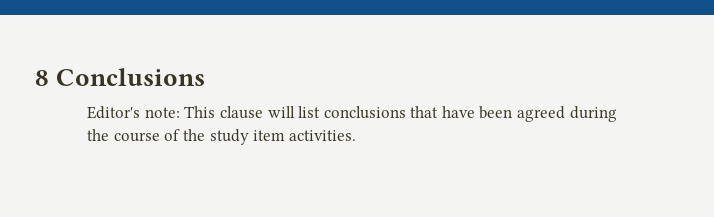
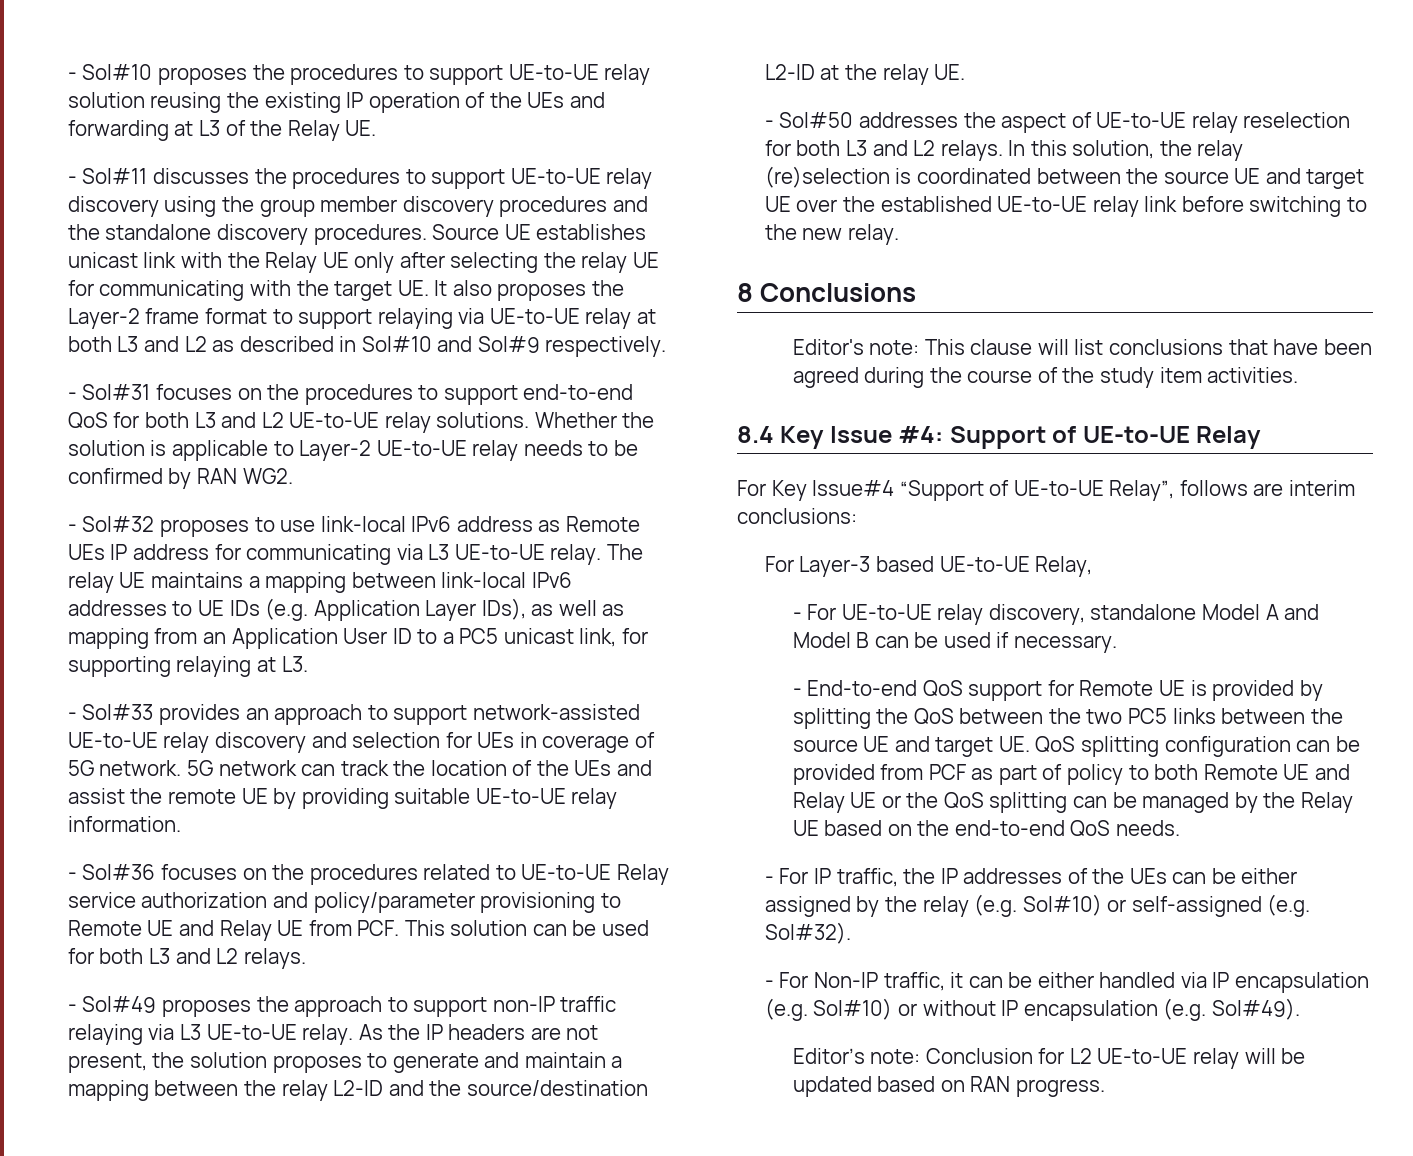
(35, 78) none -> [67,64,651,85] [67,92,605,113] [67,120,377,141] [67,168,653,189] [67,196,648,217] [67,224,647,245] [67,252,659,273] [67,280,624,301] [67,308,656,329] [67,336,667,357] [67,384,634,405] [67,412,655,433] [67,440,638,461] [67,468,293,489] [67,516,640,537] [67,544,643,565] [67,572,572,593] [67,598,625,621] [67,628,648,649] [67,656,308,677] [67,704,640,725] [67,732,655,753] [67,760,652,776] [67,788,618,809] [67,816,181,832] [67,864,669,885] [67,892,621,913] [67,920,649,941] [67,948,306,969] [67,996,617,1017] [67,1024,599,1045] [67,1052,623,1073] [67,1080,648,1101] [764,64,966,85] [764,112,1351,133] [764,140,1244,161] [764,166,1365,189] [764,196,1367,217] [764,224,899,245] - Sol#10 proposes the procedures to support UE-to-UE relay solution reusing the existing IP operation of the UEs and forwarding at L3 of the Relay UE. // - Sol#11 discusses the procedures to support UE-to-UE relay discovery using the group member discovery procedures and the standalone discovery procedures. Source UE establishes unicast link with the Relay UE only after selecting the relay UE for communicating with the target UE. It also proposes the Layer-2 frame format to support relaying via UE-to-UE relay at both L3 and L2 as described in Sol#10 and Sol#9 respectively. // - Sol#31 focuses on the procedures to support end-to-end QoS for both L3 and L2 UE-to-UE relay solutions. Whether the solution is applicable to Layer-2 UE-to-UE relay needs to be confirmed by RAN WG2. // - Sol#32 proposes to use link-local IPv6 address as Remote UEs IP address for communicating via L3 UE-to-UE relay. The relay UE maintains a mapping between link-local IPv6 addresses to UE IDs (e.g. Application Layer IDs), as well as mapping from an Application User ID to a PC5 unicast link, for supporting relaying at L3. // - Sol#33 provides an approach to support network-assisted UE-to-UE relay discovery and selection for UEs in coverage of 5G network. 5G network can track the location of the UEs and assist the remote UE by providing suitable UE-to-UE relay information. // - Sol#36 focuses on the procedures related to UE-to-UE Relay service authorization and policy/parameter provisioning to Remote UE and Relay UE from PCF. This solution can be used for both L3 and L2 relays. // - Sol#49 proposes the approach to support non-IP traffic relaying via L3 UE-to-UE relay. As the IP headers are not present, the solution proposes to generate and maintain a mapping between the relay L2-ID and the source/destination L2-ID at the relay UE. // - Sol#50 addresses the aspect of UE-to-UE relay reselection for both L3 and L2 relays. In this solution, the relay (re)selection is coordinated between the source UE and target UE over the established UE-to-UE relay link before switching to the new relay. //
(356, 135) none -> [737,426,1262,449] [737,480,1355,501] [737,508,857,524] [764,556,1093,577] [792,604,1320,625] [792,632,1118,653] [792,680,1323,701] [792,708,1343,729] [792,736,1360,757] [792,764,1350,785] [792,792,1353,813] [792,820,1181,836] [764,868,1298,887] [764,894,1311,917] [764,922,851,944] [764,972,1369,993] [764,998,1300,1021] [792,1048,1306,1069] [792,1076,1105,1097] // 8.4 Key Issue #4: Support of UE-to-UE Relay // For Key Issue#4 “Support of UE-to-UE Relay”, follows are interim conclusions: // For Layer-3 based UE-to-UE Relay, // - For UE-to-UE relay discovery, standalone Model A and Model B can be used if necessary. // - End-to-end QoS support for Remote UE is provided by splitting the QoS between the two PC5 links between the source UE and target UE. QoS splitting configuration can be provided from PCF as part of policy to both Remote UE and Relay UE or the QoS splitting can be managed by the Relay UE based on the end-to-end QoS needs. // - For IP traffic, the IP addresses of the UEs can be either assigned by the relay (e.g. Sol#10) or self-assigned (e.g. Sol#32). // - For Non-IP traffic, it can be either handled via IP encapsulation (e.g. Sol#10) or without IP encapsulation (e.g. Sol#49). // Editor’s note: Conclusion for L2 UE-to-UE relay will be updated based on RAN progress.

